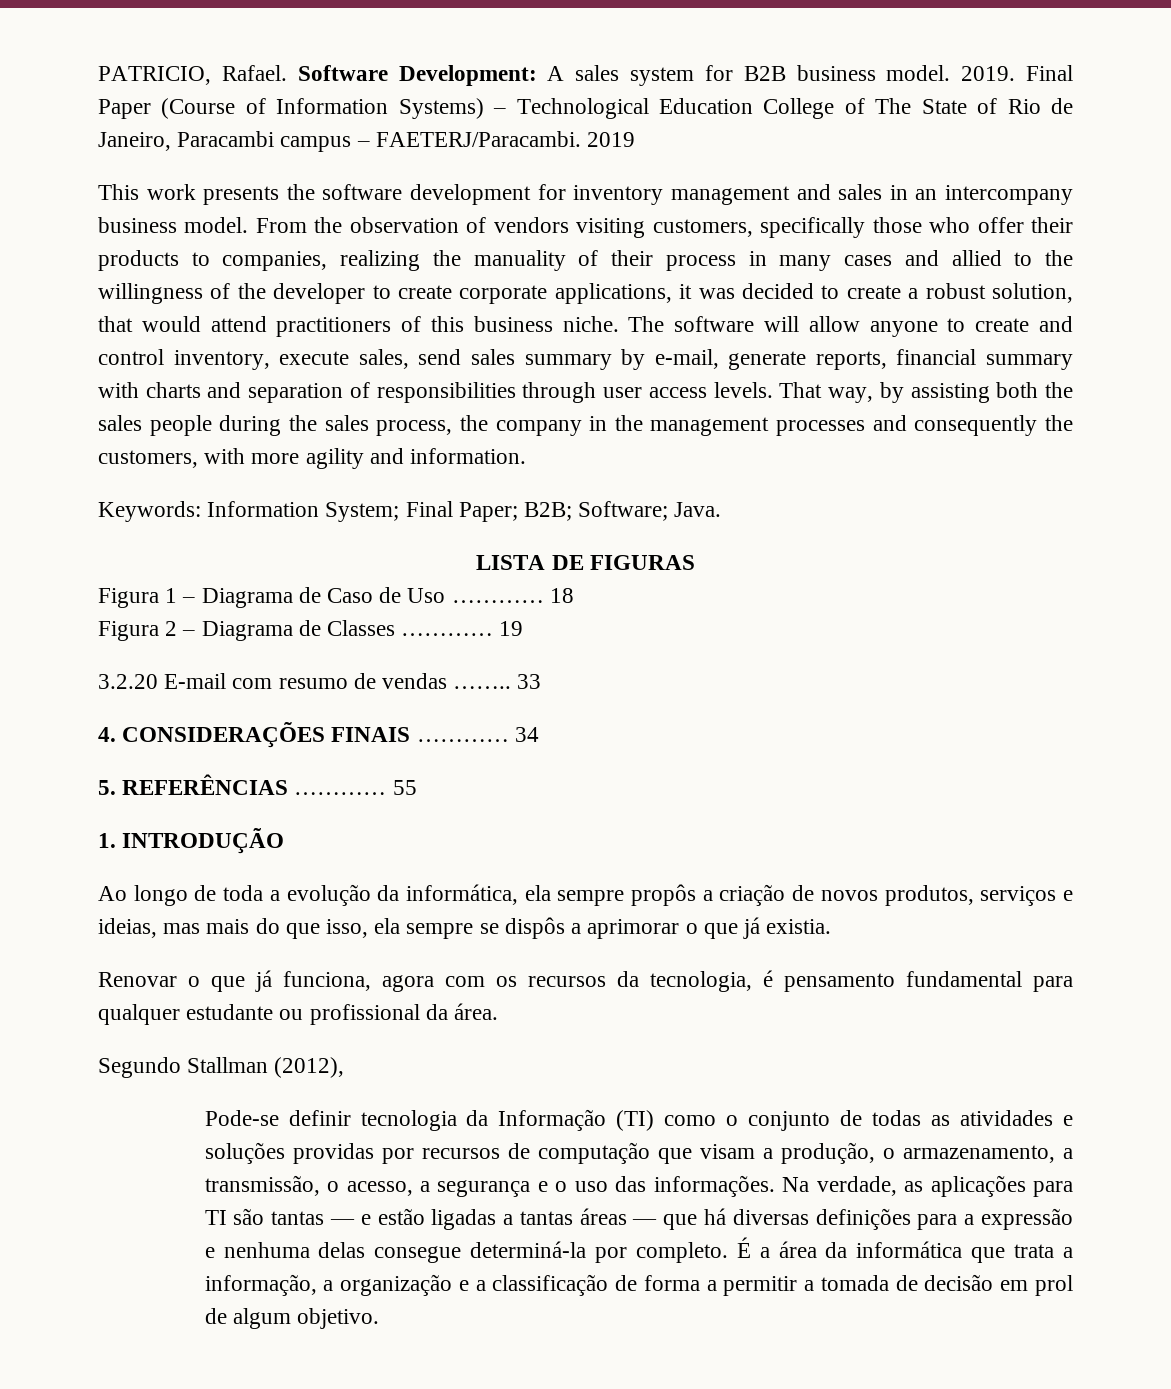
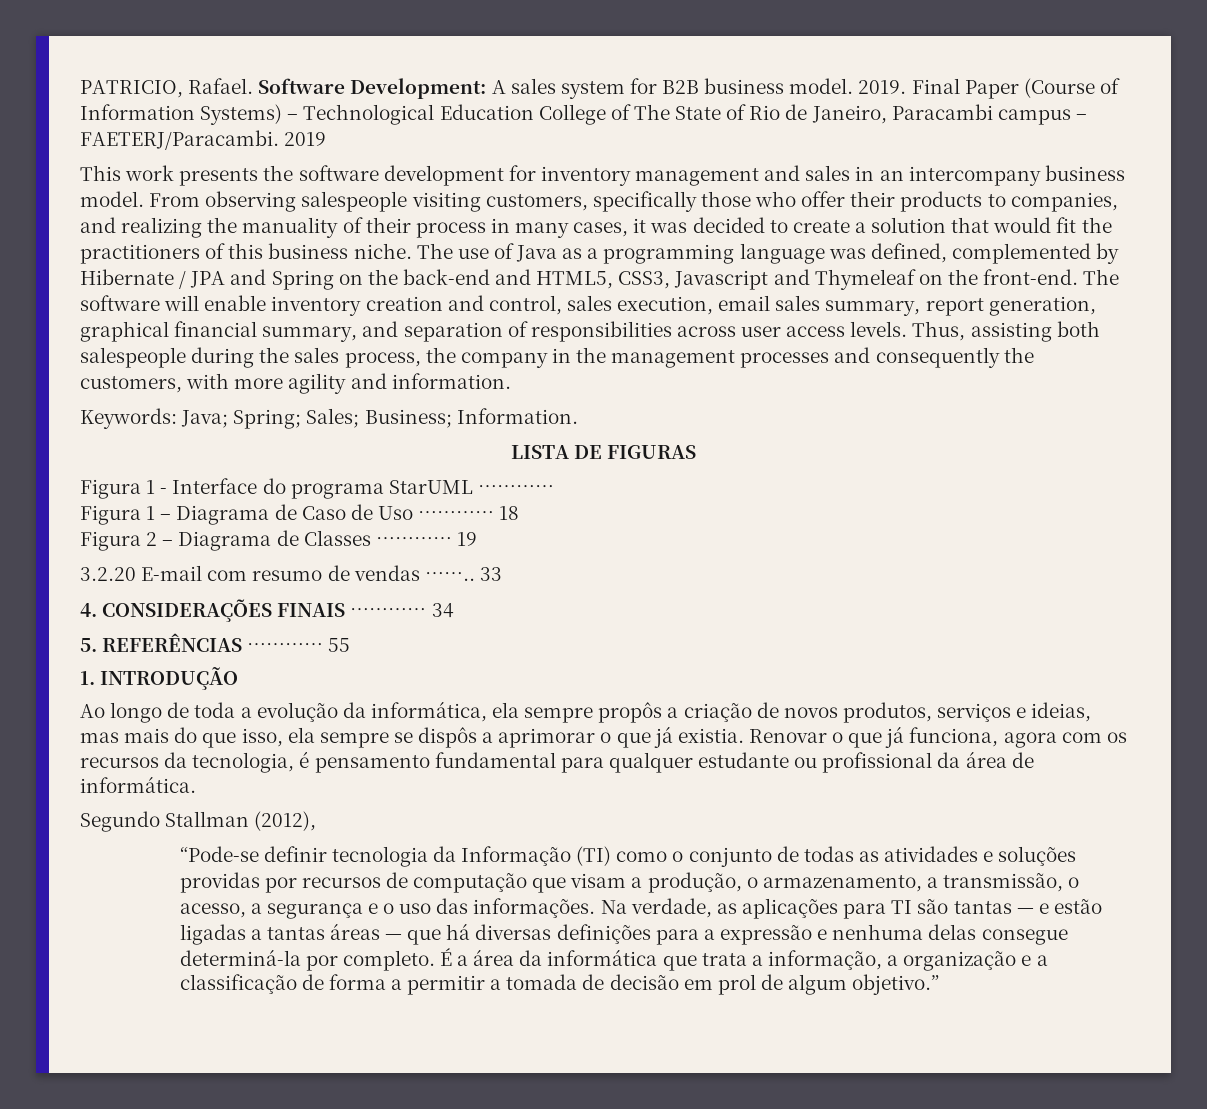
[314,217,569,233] the observation of vendors -> [205,191,408,212] observing salespeople
(328, 261) none -> [80,217,116,233] and
[844,250,1073,266] [98,283,672,304] cases and allied to the willingness of the developer to create corporate applications, -> [573,222,629,237] cases,
[925,283,1073,303] [98,316,267,332] robust solution, that would attend -> [871,217,1112,233] solution that would fit the
[674,316,1073,337] [98,349,1073,370] [98,382,201,398] software will allow anyone to create and control inventory, execute sales, send sales summary by e-mail, generate reports, financial summary with charts -> [457,243,1120,264] [80,269,1120,290] [80,295,1096,316] [80,321,358,342] use of Java as a programming language was defined, complemented by Hibernate / JPA and Spring on the back-end and HTML5, CSS3, Javascript and Thymeleaf on the front-end. The software will enable inventory creation and control, sales execution, email sales summary, report generation, graphical financial summary,
[522,382,597,403] through -> [676,326,736,337] across
[779,382,1073,403] [98,415,212,436] That way, by assisting both the sales people -> [912,321,1100,342] [80,347,186,368] Thus, assisting both salespeople
[207,501,722,522] [476,555,695,570] Information System; Final Paper; B2B; Software; Java. // LISTA DE FIGURAS -> [181,408,578,429] [510,445,697,459] [80,478,554,499] Java; Spring; Sales; Business; Information. // LISTA DE FIGURAS // Figura 1 - Interface do programa StarUML …………
(832, 926) // -> (744, 735) none
[454,1003,499,1020] área. -> [965,751,1034,768] [80,776,196,793] área de informática.
[204,1110,279,1126] Pode-se -> [179,846,259,862] “Pode-se
[297,1308,380,1329] objetivo. -> [852,974,940,995] objetivo.”

